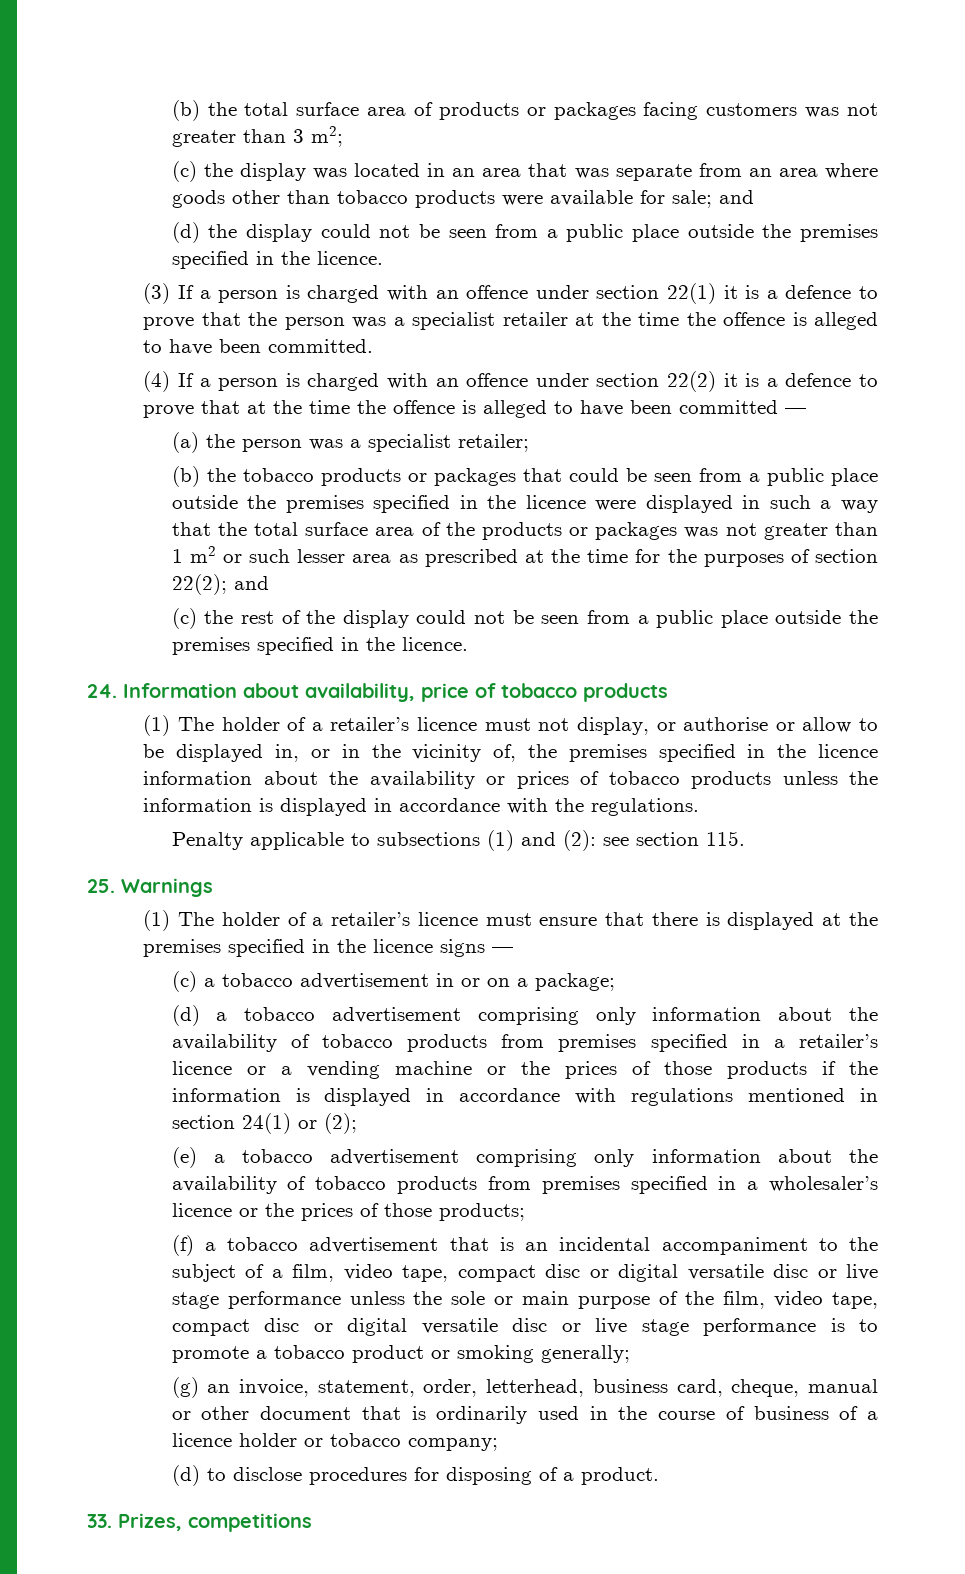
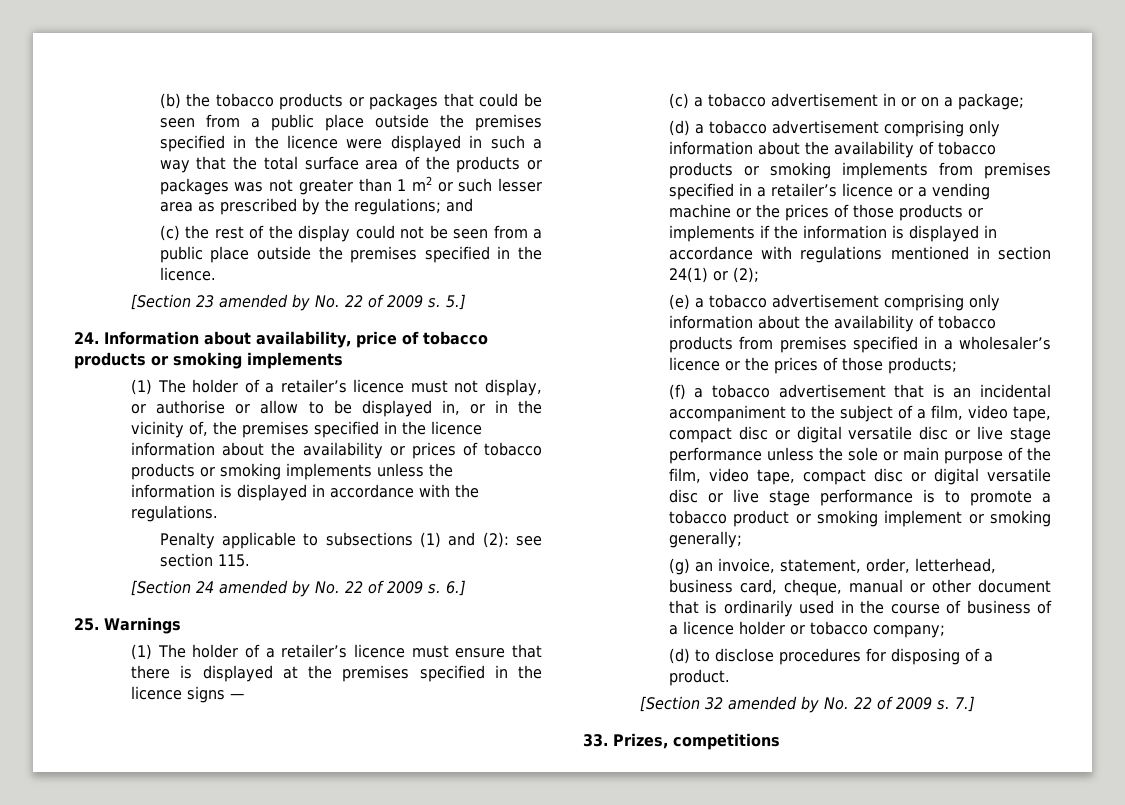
[171,100,879,121] [171,126,343,147] [171,161,879,182] [171,190,754,208] [171,222,878,243] [171,251,383,269] [143,283,879,304] [143,312,878,330] [143,339,374,355] [143,371,879,392] [143,400,807,418] [171,432,529,453] [171,466,236,487] (b) the total surface area of products or packages facing customers was not greater than 3 m2; // (c) the display was located in an area that was separate from an area where goods other than tobacco products were available for sale; and // (d) the display could not be seen from a public place outside the premises specified in the licence. // (3) If a person is charged with an offence under section 22(1) it is a defence to prove that the person was a specialist retailer at the time the offence is alleged to have been committed. // (4) If a person is charged with an offence under section 22(2) it is a defence to prove that at the time the offence is alleged to have been committed — // (a) the person was a specialist retailer; // (b) the -> [159,93,211,109] (b) the
[524,549,878,567] [171,574,227,595] at the time for the purposes of section 22(2); -> [301,198,441,215] by the regulations;
(468, 644) none -> [131,294,467,311] // [Section 23 amended by No. 22 of 2009 s. 5.]
(668, 692) none -> [151,352,343,369] or smoking implements
(772, 780) none -> [200,463,373,480] or smoking implements
(745, 838) none -> [131,580,467,597] // [Section 24 amended by No. 22 of 2009 s. 6.]
(488, 1043) none -> [743,162,928,179] or smoking implements
(807, 1070) none -> [967,208,983,218] [668,225,755,242] or implements
(534, 1354) none -> [884,510,1051,527] implement or smoking
(659, 1476) none -> [640,696,976,713] // [Section 32 amended by No. 22 of 2009 s. 7.]

